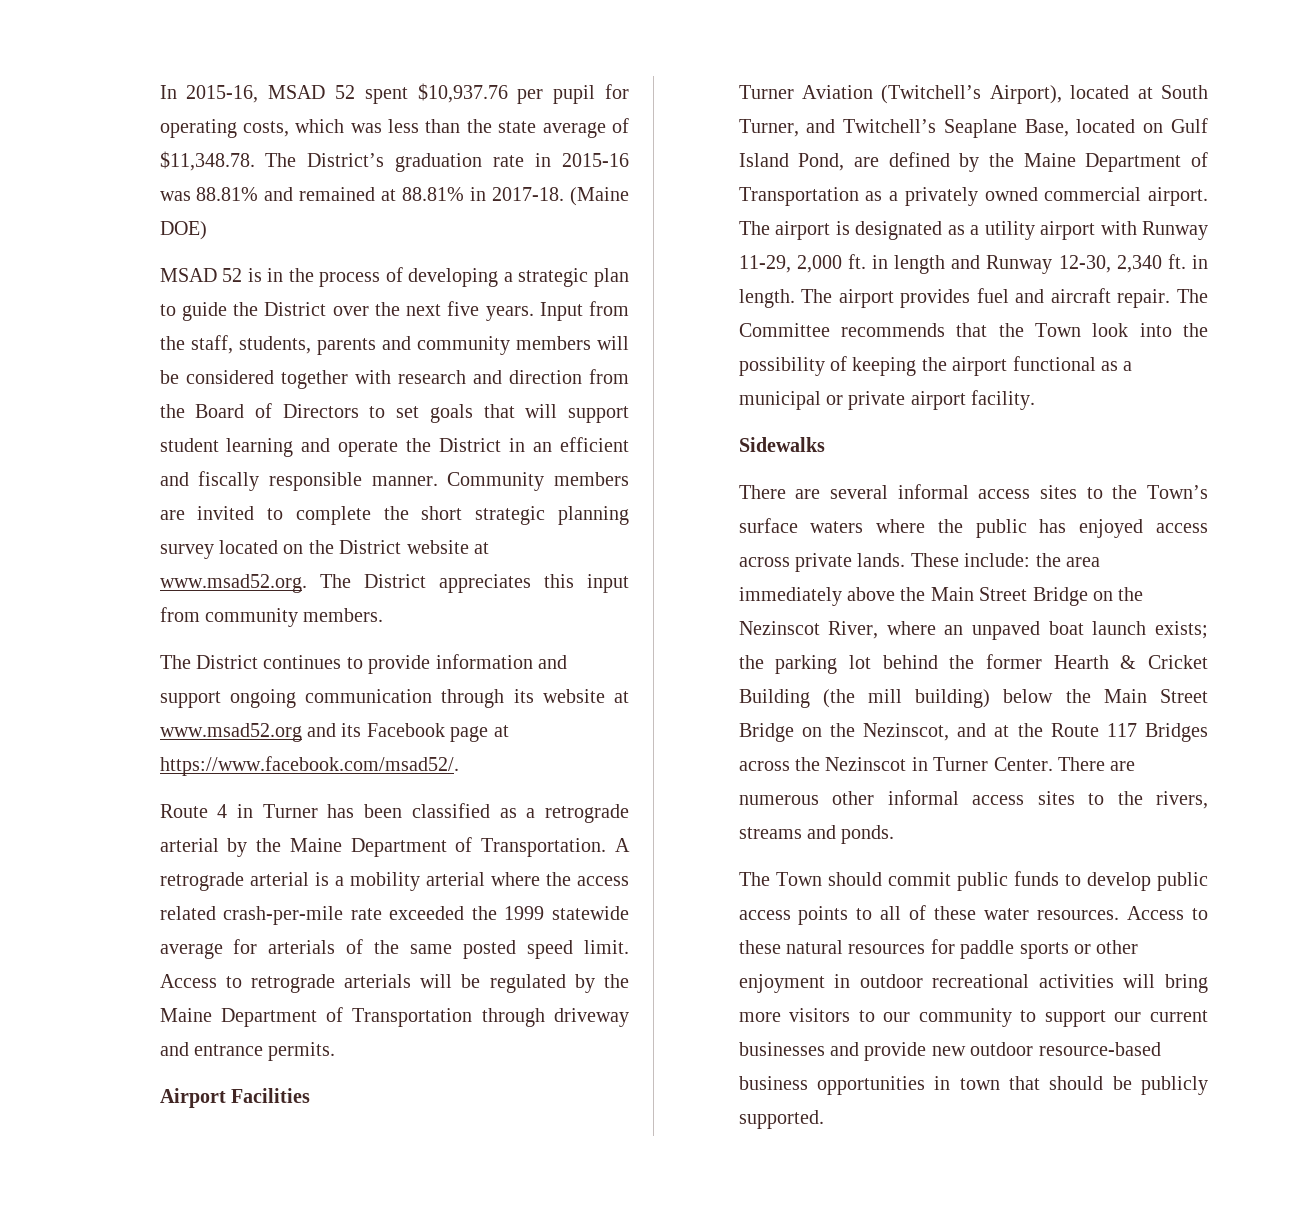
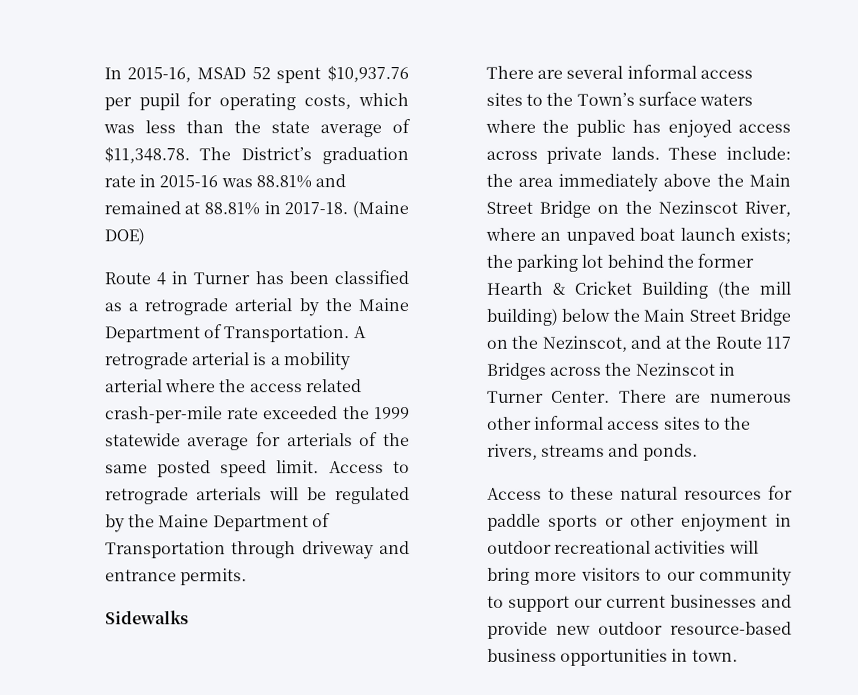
[159,267,629,287] [159,301,629,321] [159,335,629,355] [159,369,629,389] [159,403,629,423] [159,437,629,457] [159,471,629,491] [159,506,629,525] [159,540,489,559] [159,574,629,593] [159,607,384,627] [159,654,567,674] [159,689,629,708] [159,723,509,742] [159,756,459,776] // MSAD 52 is in the process of developing a strategic plan to guide the District over the next five years. Input from the staff, students, parents and community members will be considered together with research and direction from the Board of Directors to set goals that will support student learning and operate the District in an efficient and fiscally responsible manner. Community members are invited to complete the short strategic planning survey located on the District website at www.msad52.org. The District appreciates this input from community members. // The District continues to provide information and support ongoing communication through its website at www.msad52.org and its Facebook page at https://www.facebook.com/msad52/. -> (145, 237) none
[159,1088,310,1108] [738,85,1208,104] [738,118,1208,138] [738,152,1208,172] [738,187,1208,206] [738,221,1208,240] [738,254,1208,274] [738,288,1208,308] [738,323,1208,337] [738,356,1133,376] [738,390,1036,410] // Airport Facilities // Turner Aviation (Twitchell’s Airport), located at South Turner, and Twitchell’s Seaplane Base, located on Gulf Island Pond, are defined by the Maine Department of Transportation as a privately owned commercial airport. The airport is designated as a utility airport with Runway 11-29, 2,000 ft. in length and Runway 12-30, 2,340 ft. in length. The airport provides fuel and aircraft repair. The Committee recommends that the Town look into the possibility of keeping the airport functional as a municipal or private airport facility. -> (247, 577) none
[738,871,1208,891] [738,905,1120,925] The Town should commit public funds to develop public access points to all of these water resources. -> (698, 452) none
[959,1076,1208,1095] [738,1110,824,1129] town that should be publicly supported. -> [691,649,738,662] town.

